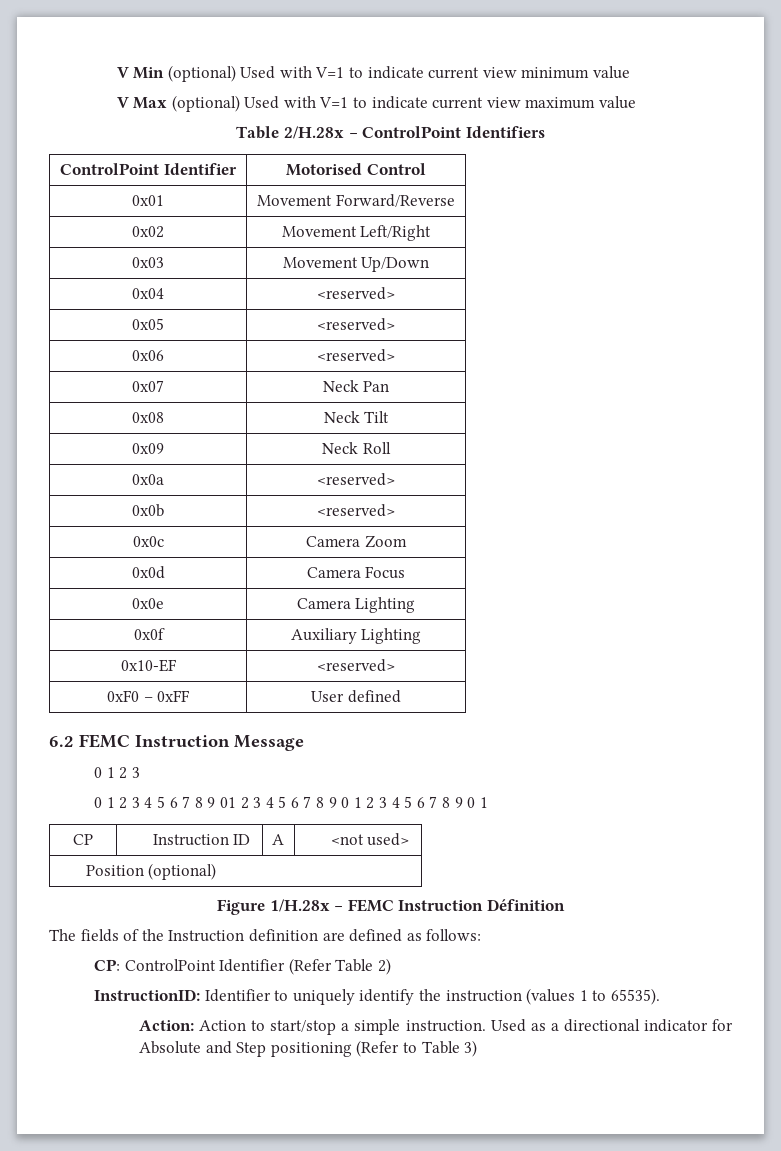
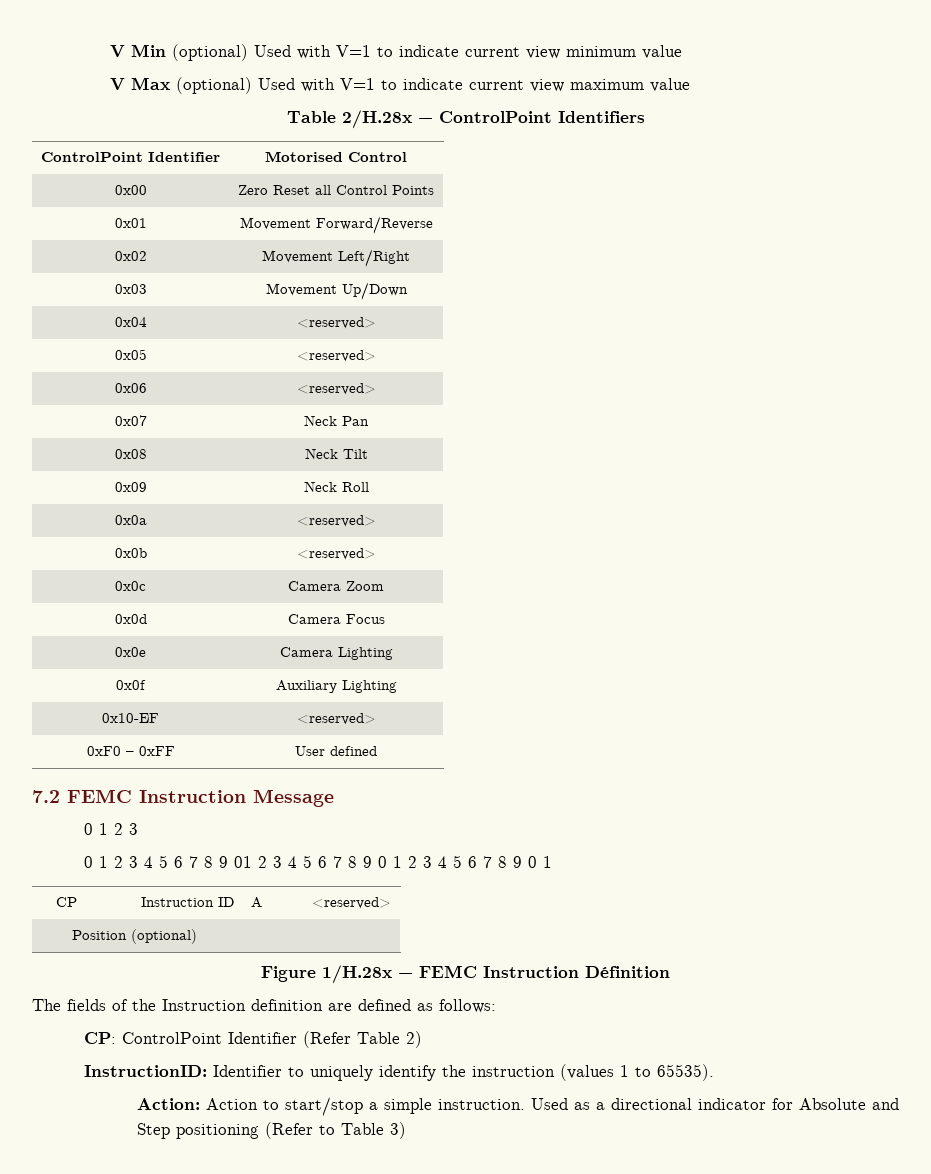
(426, 169) none -> [114,185,147,195] [238,185,434,195] // 0x00 | Zero Reset all Control Points
[49,736,74,747] 6.2 -> [32,790,60,803] 7.2
[330,833,410,846] <not used> -> [311,897,391,909] <reserved>

